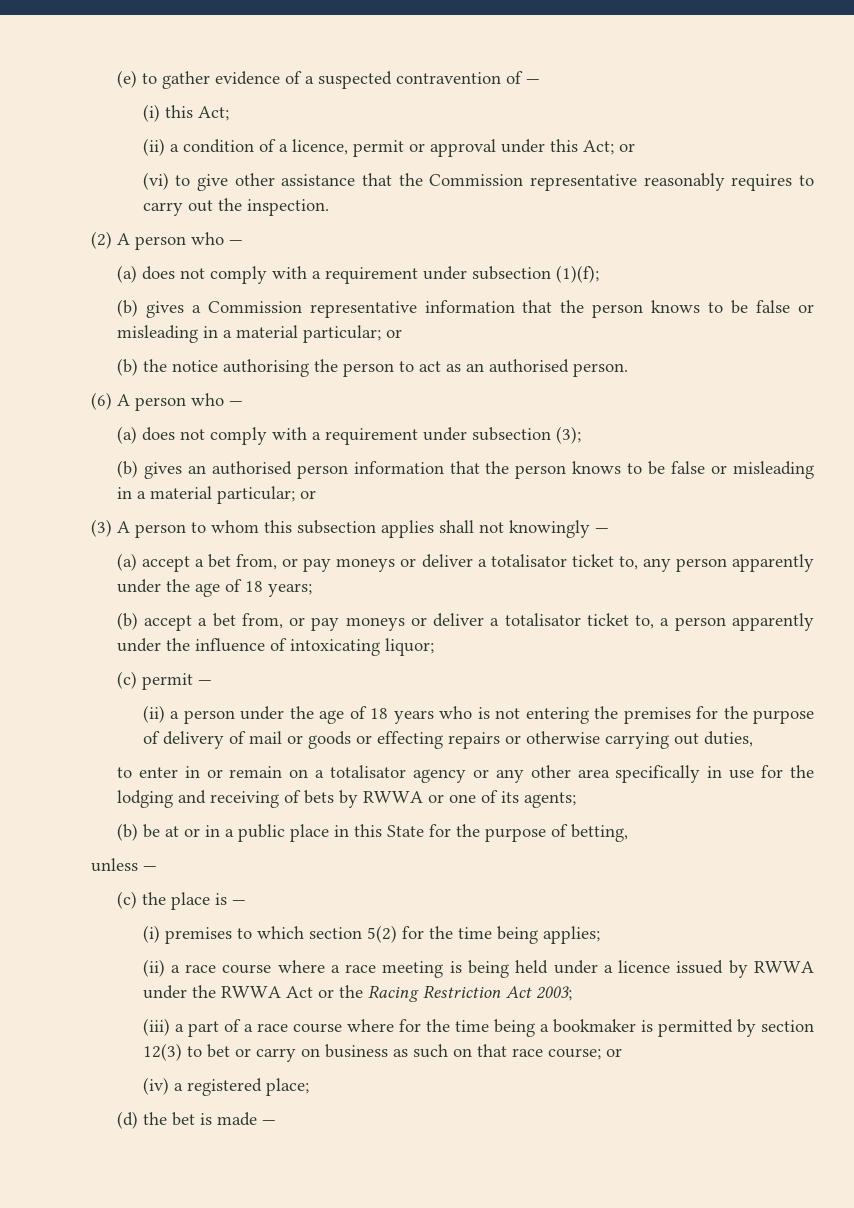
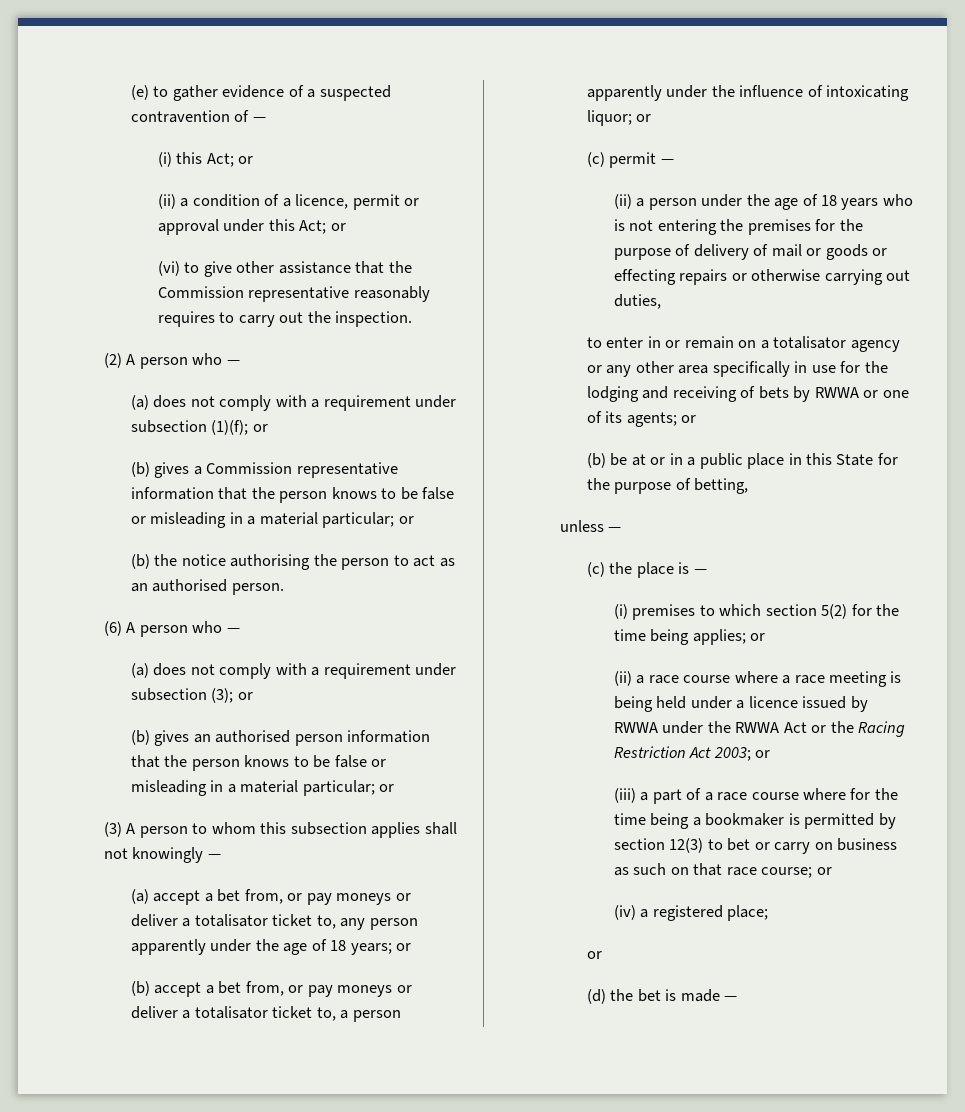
(229, 113) none -> [238,156,254,164] or
(599, 274) none -> [252,424,268,432] or
(581, 435) none -> [237,692,253,700] or
(312, 590) none -> [396,943,412,951] or
(434, 647) none -> [636,114,652,122] or
(576, 800) none -> [681,415,697,423] or
(600, 935) none -> [750,633,766,641] or
(572, 993) none -> [755,750,771,758] or
(309, 1087) none -> [586,951,602,959] // or

